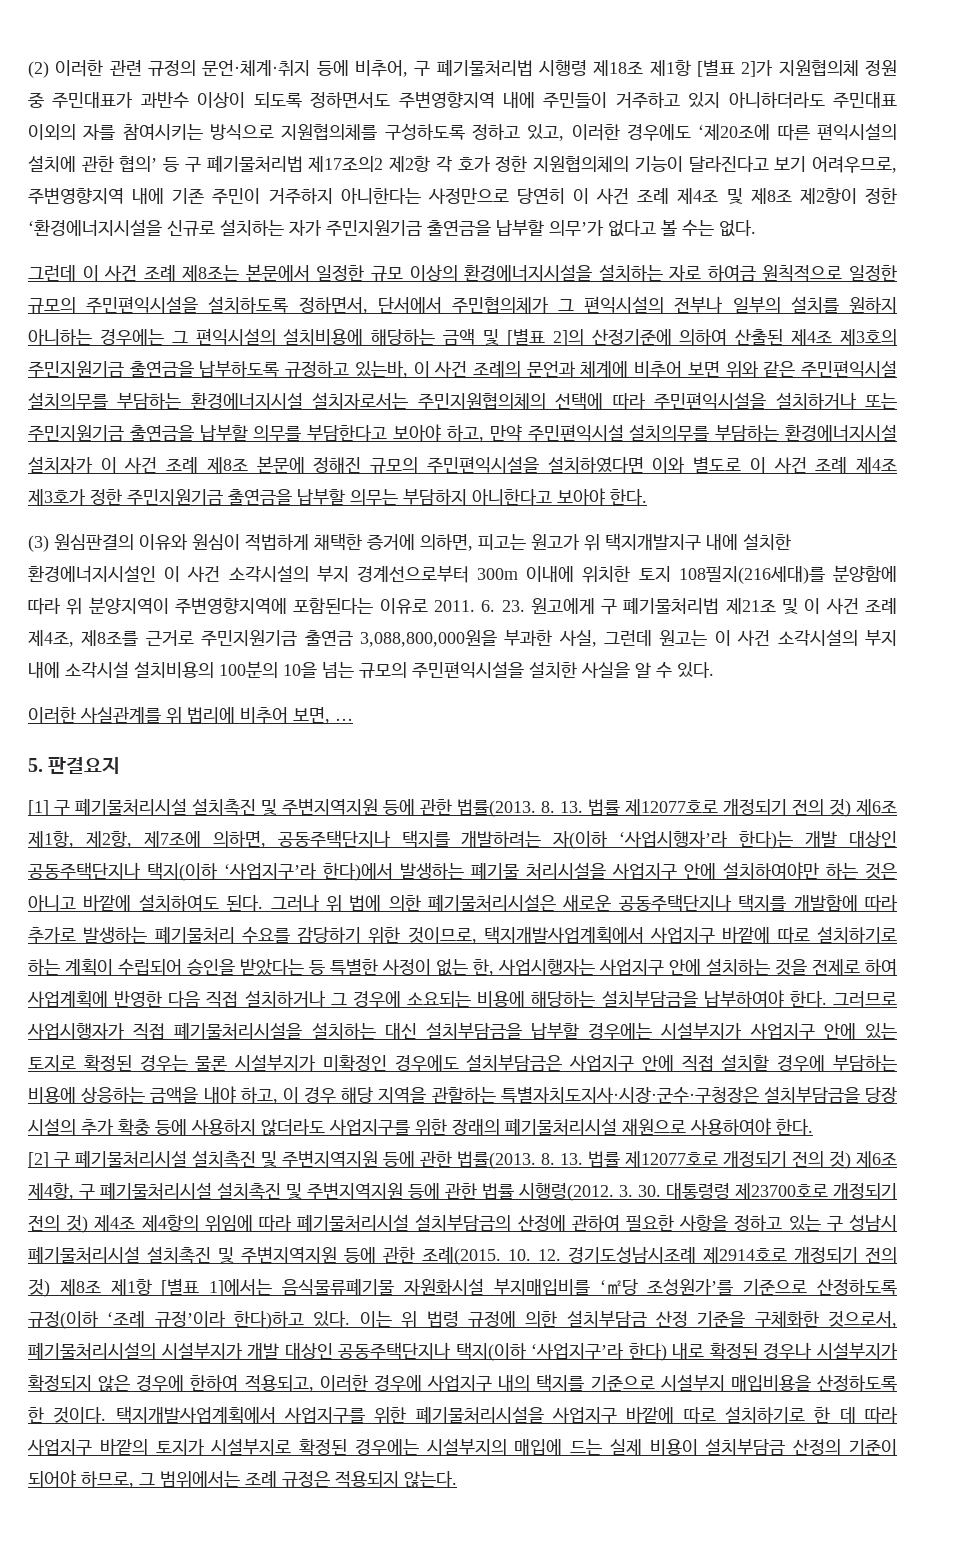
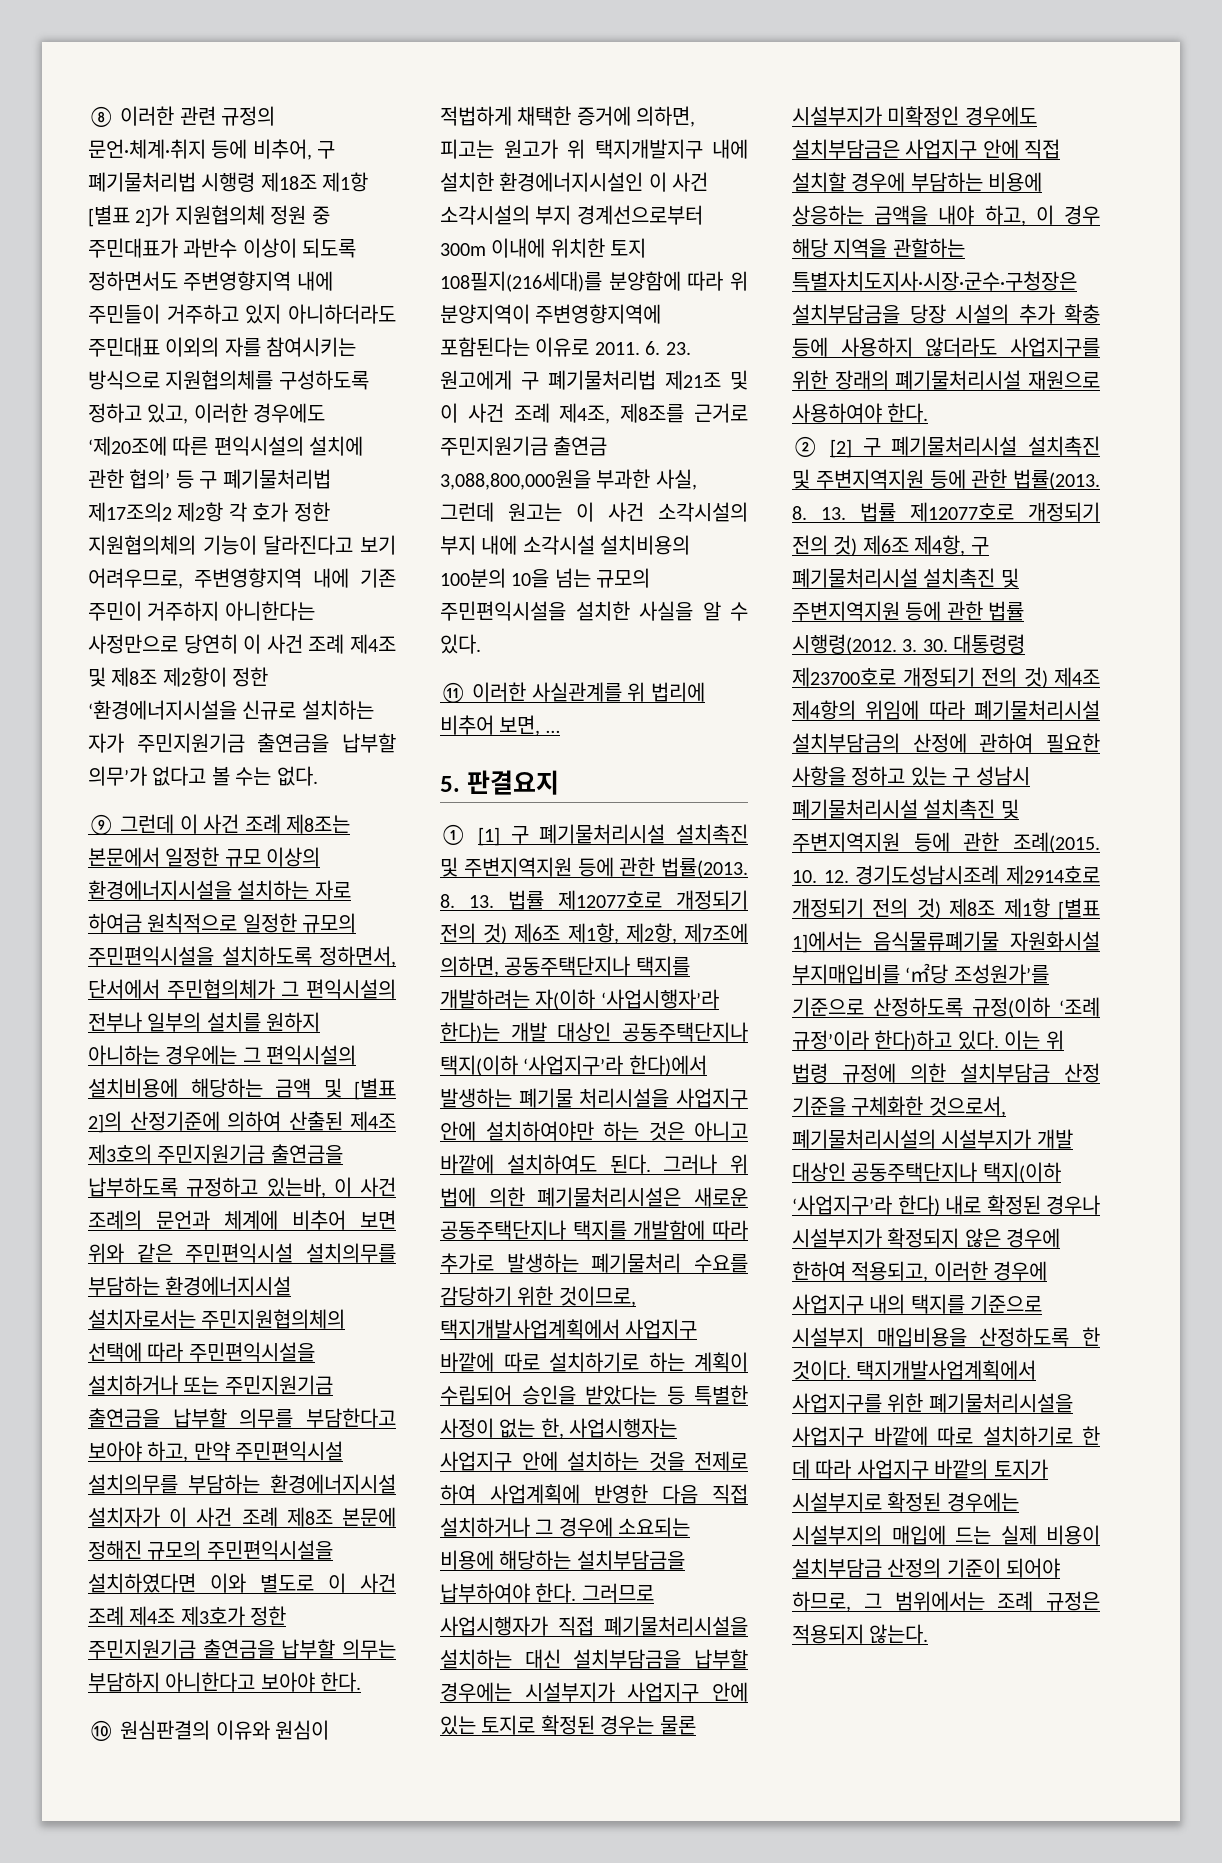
[28,61,49,78] (2) -> [88,106,115,127] ⑧
(756, 228) none -> [88,814,115,835] ⑨
[28,535,49,552] (3) -> [88,1720,115,1741] ⑩
(714, 670) none -> [440,682,467,703] ⑪
(121, 765) none -> [440,824,467,845] ①
(813, 1127) none -> [792,436,819,457] ②

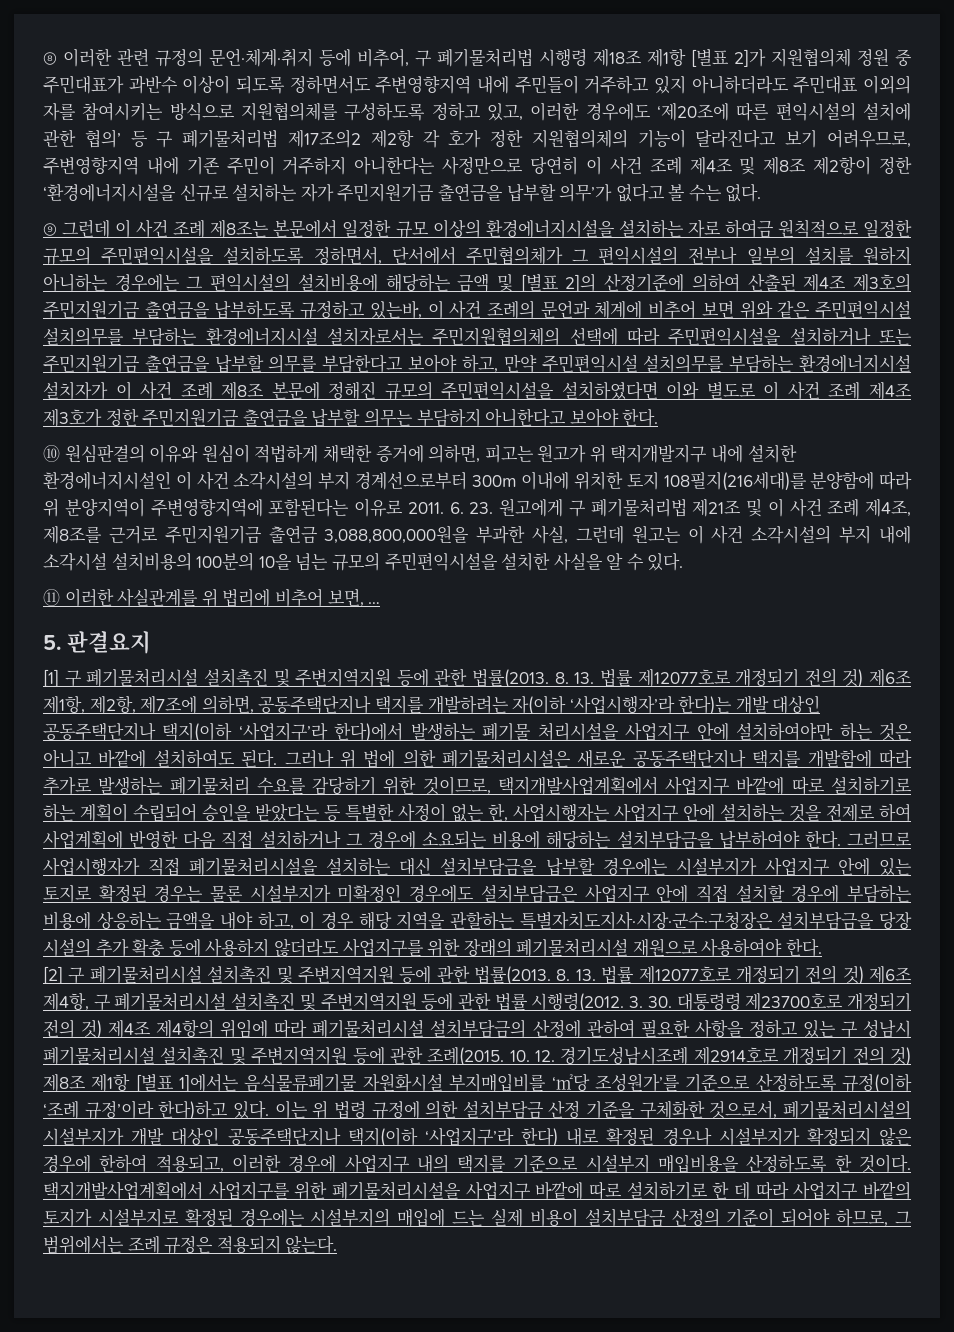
[440,824,467,845] ① -> (151, 642) none
[792,436,819,457] ② -> (823, 947) none

